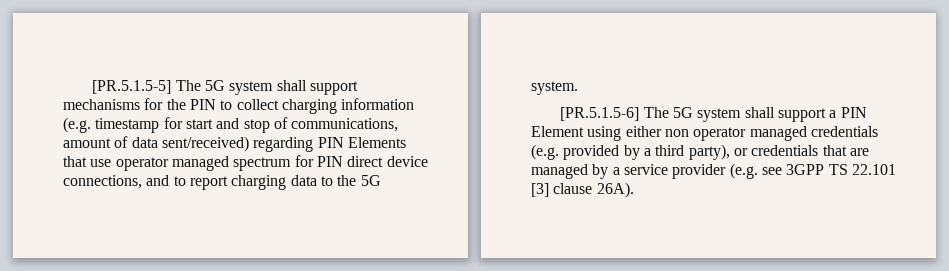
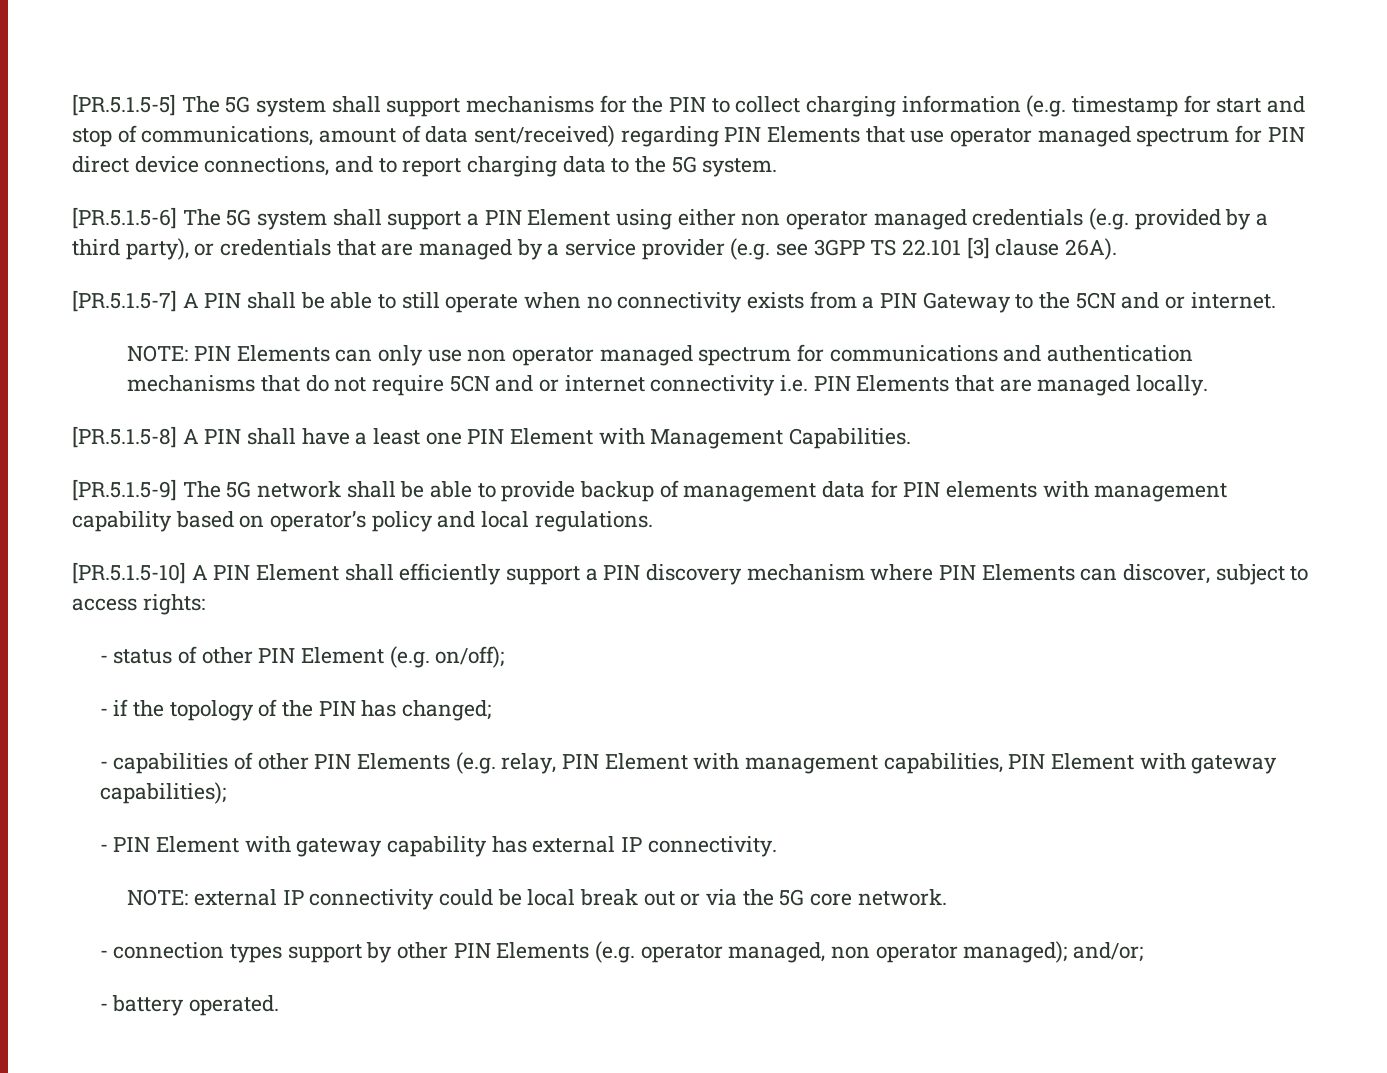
(634, 190) none -> [72,290,1276,313] [127,344,1193,366] [127,375,1208,396] [72,426,912,449] [72,479,1228,502] [72,511,653,532] [72,562,1309,585] [72,594,205,615] [99,646,505,668] [99,699,491,721] [99,752,1278,774] [99,782,226,804] [99,836,777,857] [127,889,947,910] [99,941,1143,963] [99,995,279,1016] // [PR.5.1.5-7] A PIN shall be able to still operate when no connectivity exists from a PIN Gateway to the 5CN and or internet. // NOTE: PIN Elements can only use non operator managed spectrum for communications and authentication mechanisms that do not require 5CN and or internet connectivity i.e. PIN Elements that are managed locally. // [PR.5.1.5-8] A PIN shall have a least one PIN Element with Management Capabilities. // [PR.5.1.5-9] The 5G network shall be able to provide backup of management data for PIN elements with management capability based on operator’s policy and local regulations. // [PR.5.1.5-10] A PIN Element shall efficiently support a PIN discovery mechanism where PIN Elements can discover, subject to access rights: // - status of other PIN Element (e.g. on/off); // - if the topology of the PIN has changed; // - capabilities of other PIN Elements (e.g. relay, PIN Element with management capabilities, PIN Element with gateway capabilities); // - PIN Element with gateway capability has external IP connectivity. // NOTE: external IP connectivity could be local break out or via the 5G core network. // - connection types support by other PIN Elements (e.g. operator managed, non operator managed); and/or; // - battery operated.

